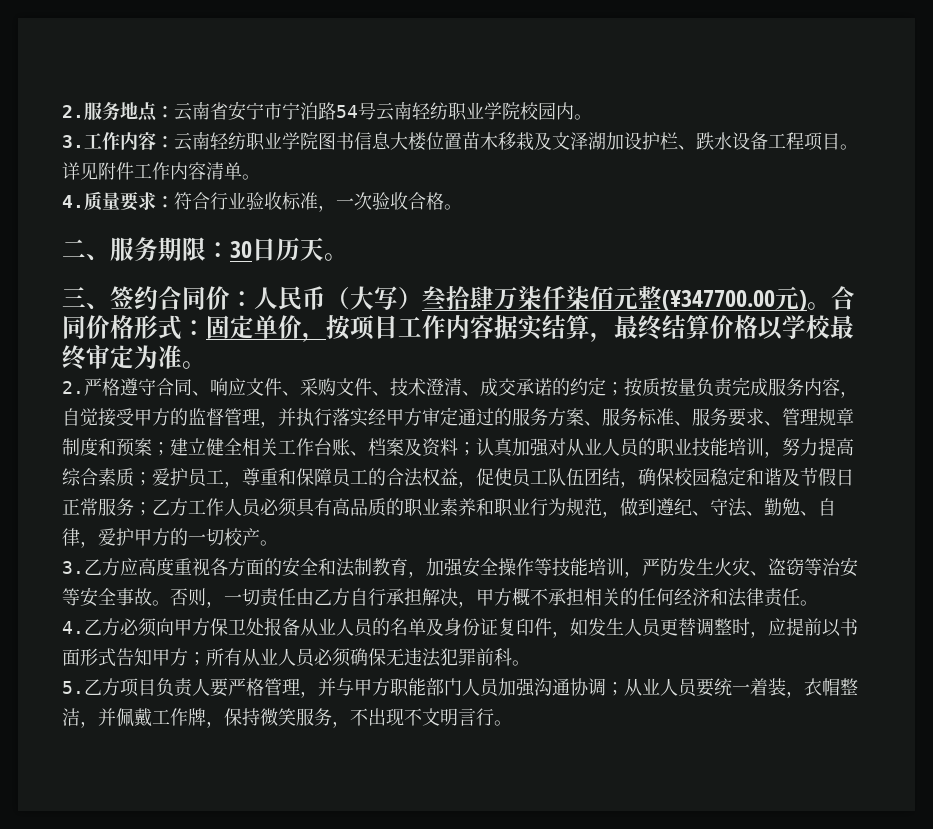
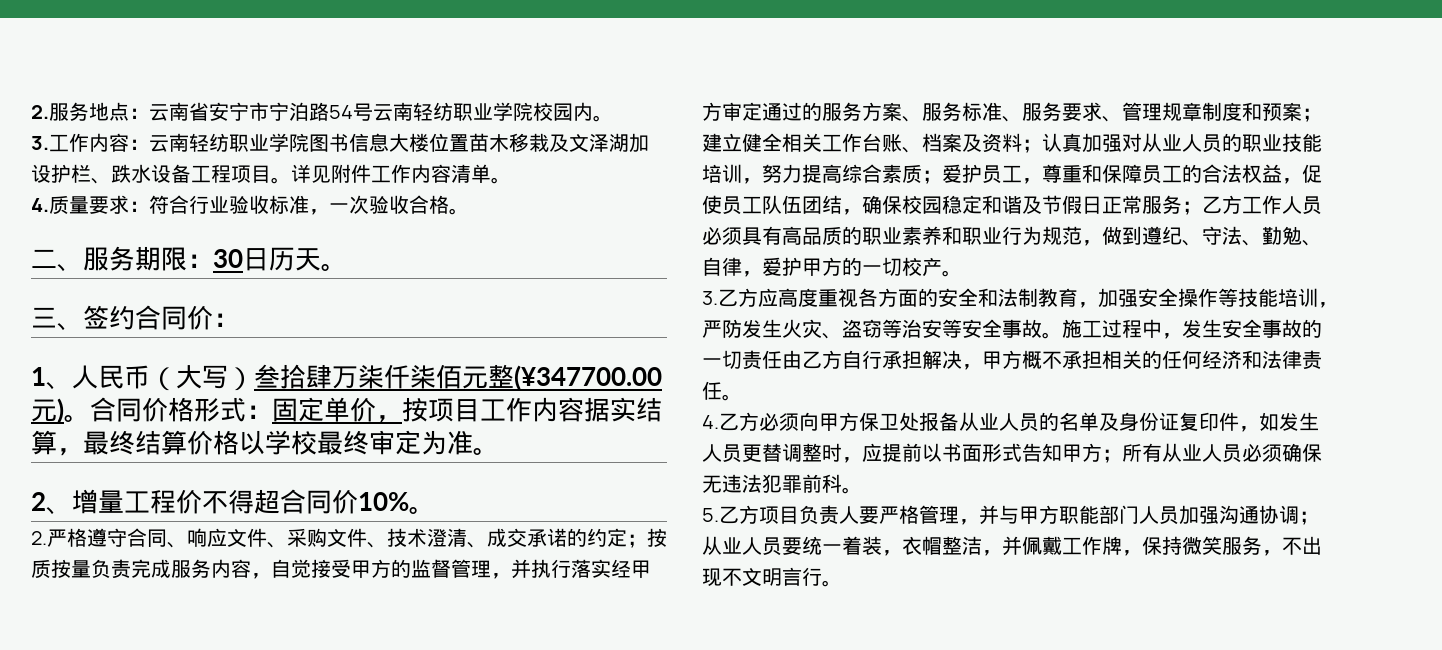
(254, 299) none -> [31,367,72,390] // 1、
(206, 365) none -> [31,489,435,515] // 2、增量工程价不得超合同价10%。
[170,588,224,608] 否则， -> [1062,319,1322,339] 施工过程中，发生安全事故的

